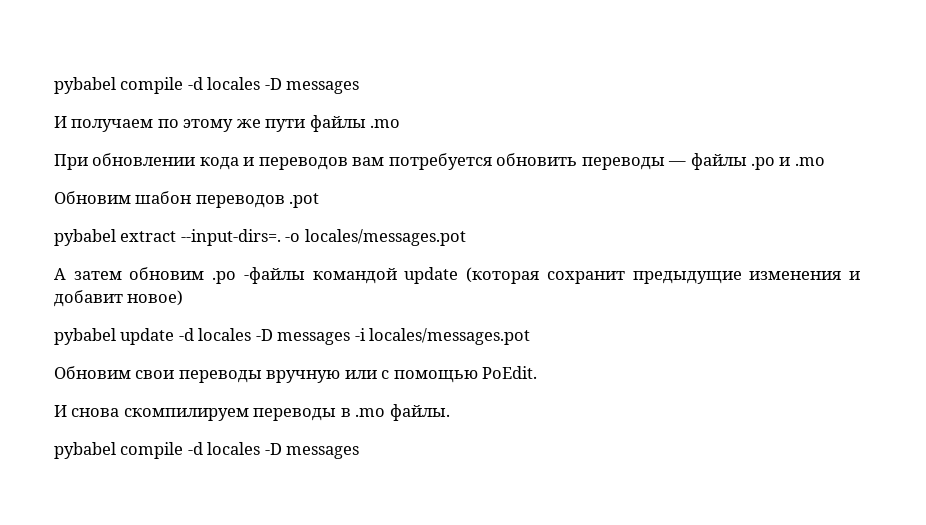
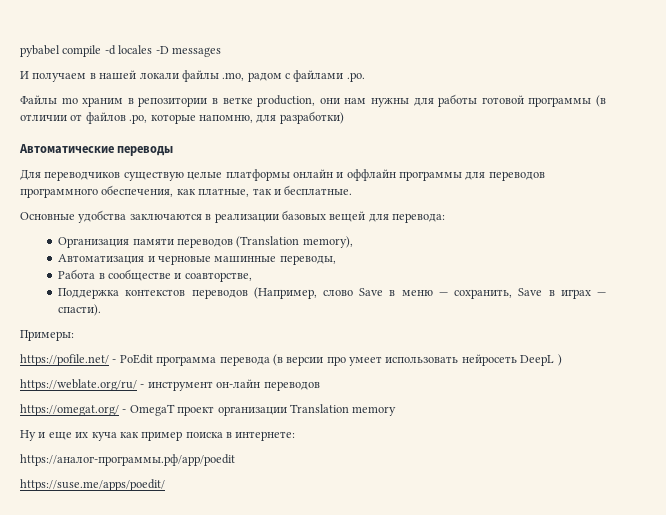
[157,115,401,132] [54,153,825,170] [54,191,320,208] [54,229,466,246] [54,267,861,284] [54,290,184,307] [54,328,531,345] [54,366,538,383] [54,404,450,421] [54,442,360,459] по этому же пути файлы .mo // При обновлении кода и переводов вам потребуется обновить переводы — файлы .po и .mo // Обновим шабон переводов .pot // pybabel extract --input-dirs=. -o locales/messages.pot // А затем обновим .po -файлы командой update (которая сохранит предыдущие изменения и добавит новое) // pybabel update -d locales -D messages -i locales/messages.pot // Обновим свои переводы вручную или с помощью PoEdit. // И снова скомпилируем переводы в .mo файлы. // pybabel compile -d locales -D messages -> [89,70,365,82] [20,94,607,107] [20,111,344,124] [19,144,174,156] [20,169,545,181] [20,185,353,198] [20,210,445,223] [58,236,353,248] [58,254,336,265] [58,269,252,282] [58,287,606,299] [58,304,102,316] [20,330,74,341] [20,354,562,366] [20,379,320,391] [20,404,397,416] [20,430,296,441] [20,454,235,466] [20,479,165,491] в нашей локали файлы .mo, радом с файлами .po. // Файлы mo храним в репозитории в ветке production, они нам нужны для работы готовой программы (в отличии от файлов .po, которые напомню, для разработки) // Автоматические переводы // Для переводчиков существую целые платформы онлайн и оффлайн программы для переводов программного обеспечения, как платные, так и бесплатные. // Основные удобства заключаются в реализации базовых вещей для перевода: // Организация памяти переводов (Translation memory), // Автоматизация и черновые машинные переводы, // Работа в сообществе и соавторстве, // Поддержка контекстов переводов (Например, слово Save в меню — сохранить, Save в играх — спасти). // Примеры: // https://pofile.net/ - PoEdit программа перевода (в версии про умеет использовать нейросеть DeepL ) // https://weblate.org/ru/ - инструмент он-лайн переводов // https://omegat.org/ - OmegaT проект организации Translation memory // Ну и еще их куча как пример поиска в интернете: // https://аналог-программы.рф/app/poedit // https://suse.me/apps/poedit/

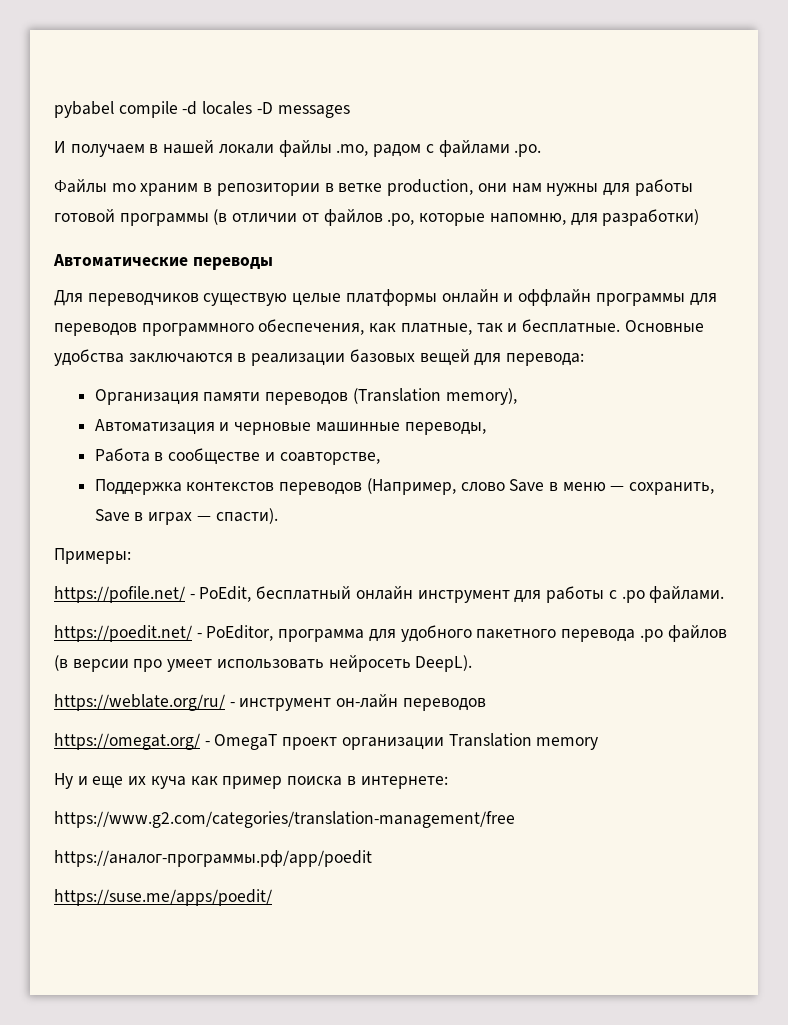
(353, 190) // -> (621, 326) none
[119,354,270,366] PoEdit программа перевода -> [199,586,725,603] [54,625,727,642] PoEdit, бесплатный онлайн инструмент для работы с .po файлами. // https://poedit.net/ - PoEditor, программа для удобного пакетного перевода .po файлов
[520,354,562,366] DeepL ) -> [415,655,473,672] DeepL).
(296, 436) none -> [54,811,515,828] // https://www.g2.com/categories/translation-management/free

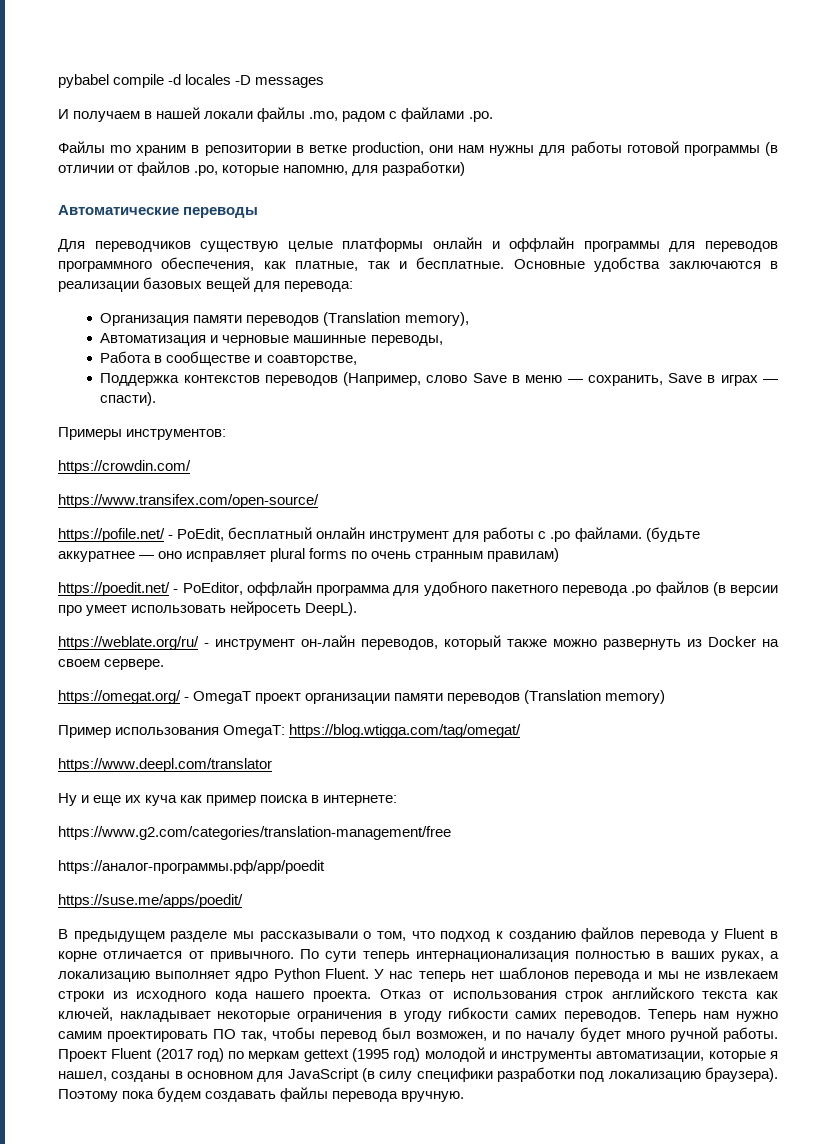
[54,548,131,564] Примеры: -> [58,427,227,440] [58,460,191,474] [58,494,319,508] Примеры инструментов: // https://crowdin.com/ // https://www.transifex.com/open-source/
(725, 594) none -> [645,527,700,542] [58,548,560,562] (будьте аккуратнее — оно исправляет plural forms по очень странным правилам)
(274, 633) none -> [246,581,312,596] оффлайн
[402,698,486,711] переводов -> [361,635,779,650] [58,659,165,670] переводов, который также можно развернуть из Docker на своем сервере.
[448,733,599,750] Translation memory -> [394,690,666,704] [58,724,522,738] [58,758,272,772] памяти переводов (Translation memory) // Пример использования OmegaT: https://blog.wtigga.com/tag/omegat/ // https://www.deepl.com/translator
(272, 897) none -> [58,927,778,942] [58,949,779,962] [58,967,778,982] [58,987,779,1002] [58,1007,779,1022] [58,1027,778,1042] [58,1047,779,1062] [58,1067,779,1082] [58,1087,465,1102] // В предыдущем разделе мы рассказывали о том, что подход к созданию файлов перевода у Fluent в корне отличается от привычного. По сути теперь интернационализация полностью в ваших руках, а локализацию выполняет ядро Python Fluent. У нас теперь нет шаблонов перевода и мы не извлекаем строки из исходного кода нашего проекта. Отказ от использования строк английского текста как ключей, накладывает некоторые ограничения в угоду гибкости самих переводов. Теперь нам нужно самим проектировать ПО так, чтобы перевод был возможен, и по началу будет много ручной работы. Проект Fluent (2017 год) по меркам gettext (1995 год) молодой и инструменты автоматизации, которые я нашел, созданы в основном для JavaScript (в силу специфики разработки под локализацию браузера). Поэтому пока будем создавать файлы перевода вручную.

